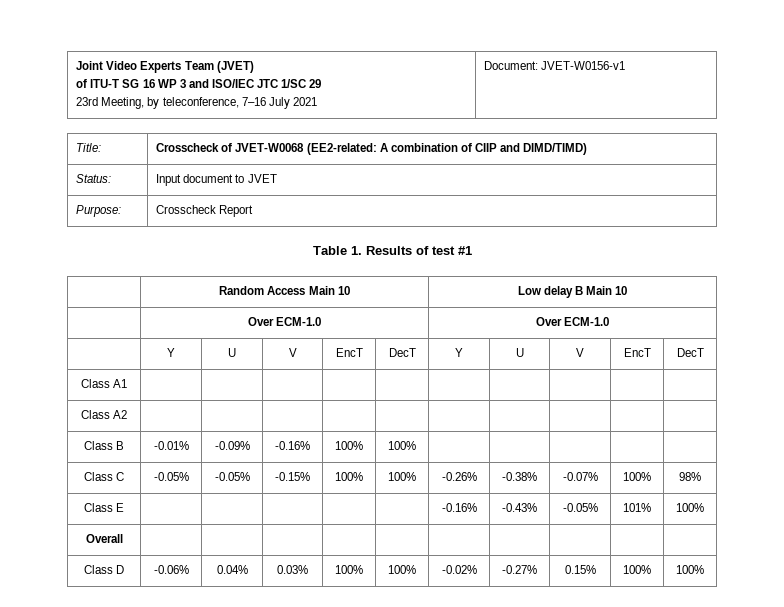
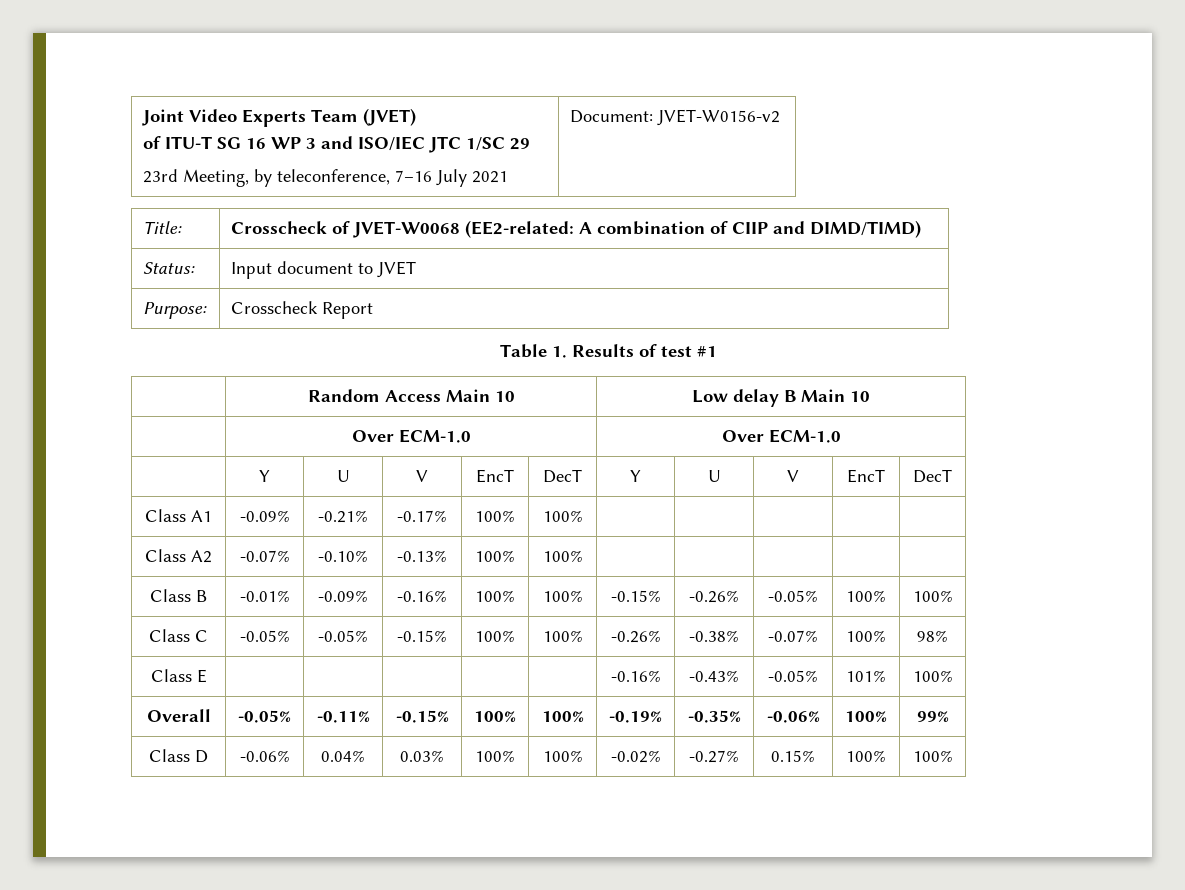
[541,61,626,70] JVET-W0156-v1 -> [657,109,781,126] JVET-W0156-v2
[80,410,128,419] | | | | | | | | | // Class A2 | | | | | -> [239,510,290,522] [318,510,368,523] [397,510,447,522] [475,510,515,522] [542,510,583,522] [145,549,212,563] [239,550,290,562] [318,550,368,562] [397,550,447,562] [475,550,515,562] [542,550,583,562] -0.09% | -0.21% | -0.17% | 100% | 100% | | | | | // Class A2 | -0.07% | -0.10% | -0.13% | 100% | 100%
(416, 445) | | | | -> [610,590,661,602] [689,590,739,603] [768,590,818,602] [846,590,886,602] [912,590,953,602] -0.15% | -0.26% | -0.05% | 100% | 100%
(123, 538) | | | | | | | | | -> [238,710,291,723] [316,711,370,723] [395,710,449,723] [474,711,516,722] [541,711,584,722] [609,711,662,723] [687,710,741,723] [766,711,820,723] [845,711,887,722] [916,711,949,722] -0.05% | -0.11% | -0.15% | 100% | 100% | -0.19% | -0.35% | -0.06% | 100% | 99%

